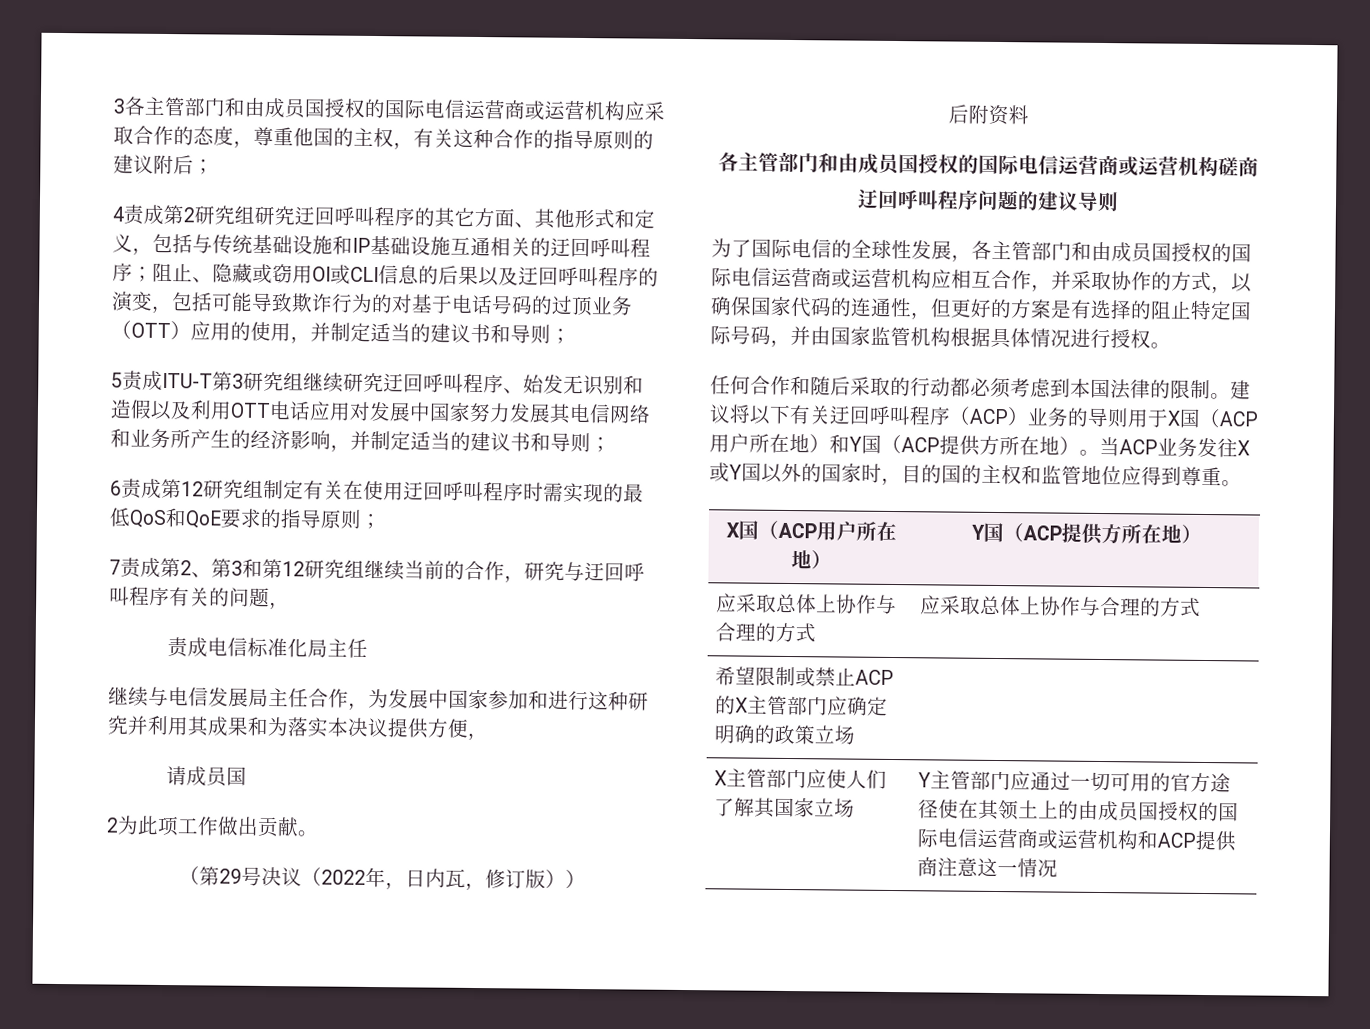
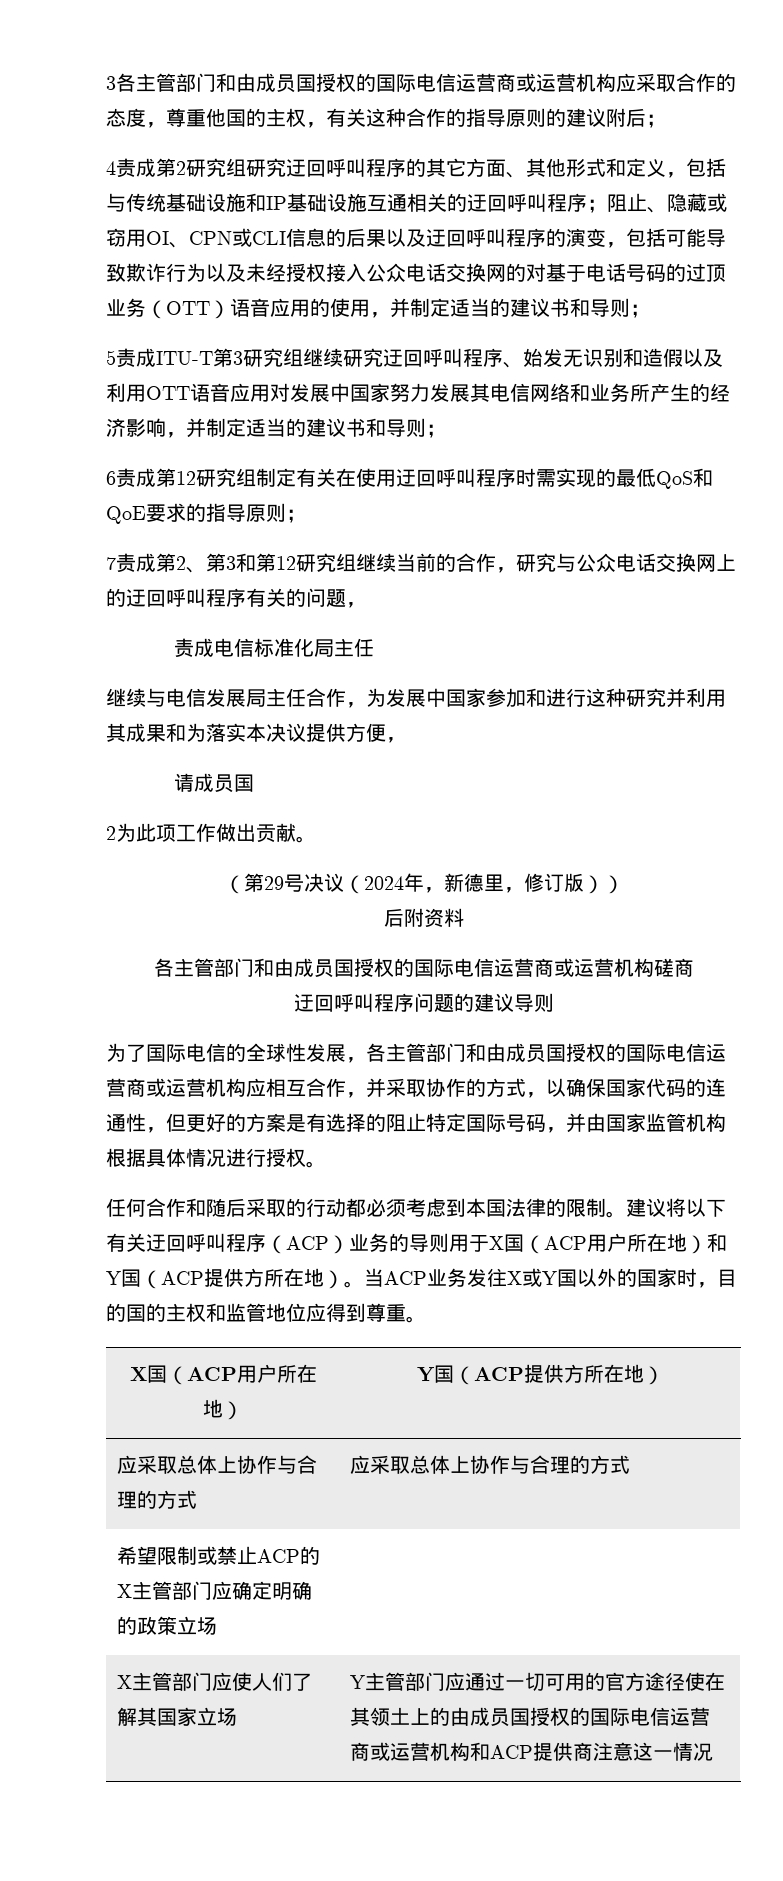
(331, 274) none -> [169,231,232,248] 、CPN
(373, 303) none -> [206,263,506,282] 以及未经授权接入公众电话交换网
(191, 331) none -> [230,298,270,317] 语音
[269,401,311,421] 电话 -> [190,383,230,402] 语音
(585, 571) none -> [576,553,736,572] [106,588,126,607] 公众电话交换网上的
[320,867,466,890] 2022年，日内瓦 -> [363,873,504,893] 2024年，新德里

